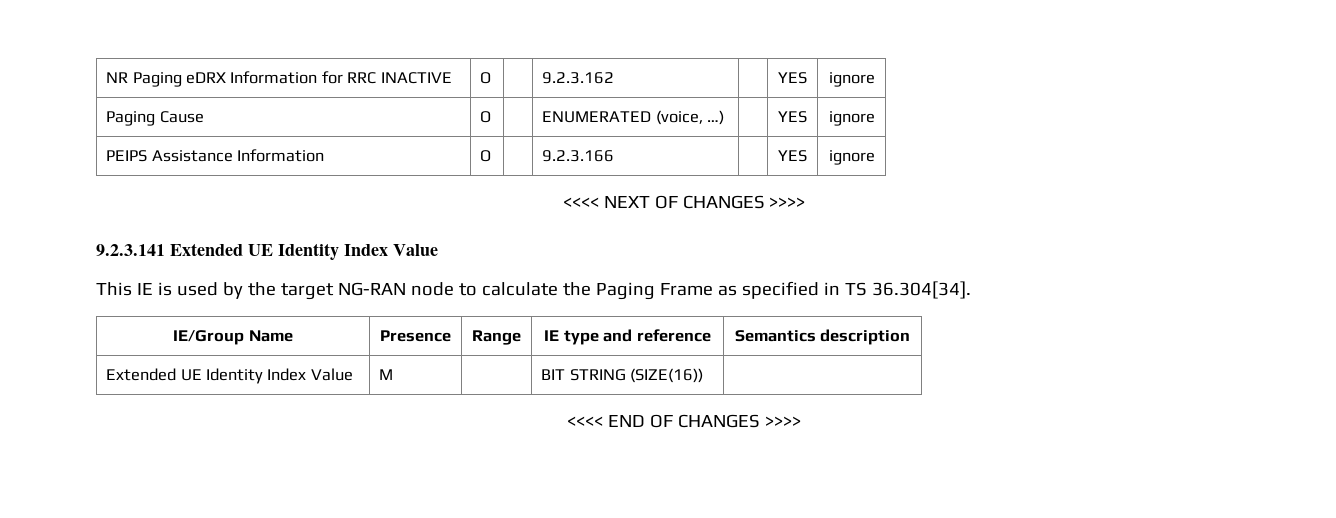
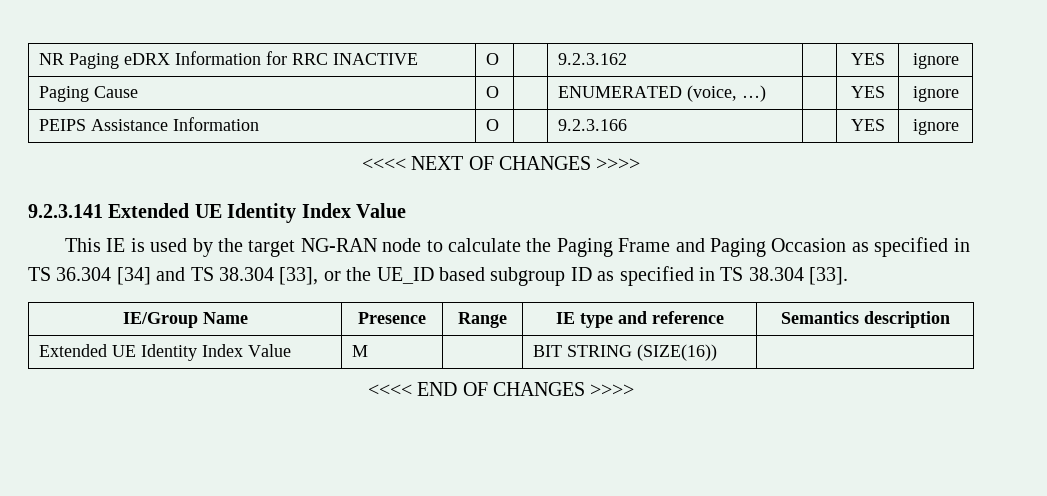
[717,281,971,299] as specified in TS 36.304[34]. -> [675,237,970,257] [28,266,849,286] and Paging Occasion as specified in TS 36.304 [34] and TS 38.304 [33], or the UE_ID based subgroup ID as specified in TS 38.304 [33].

